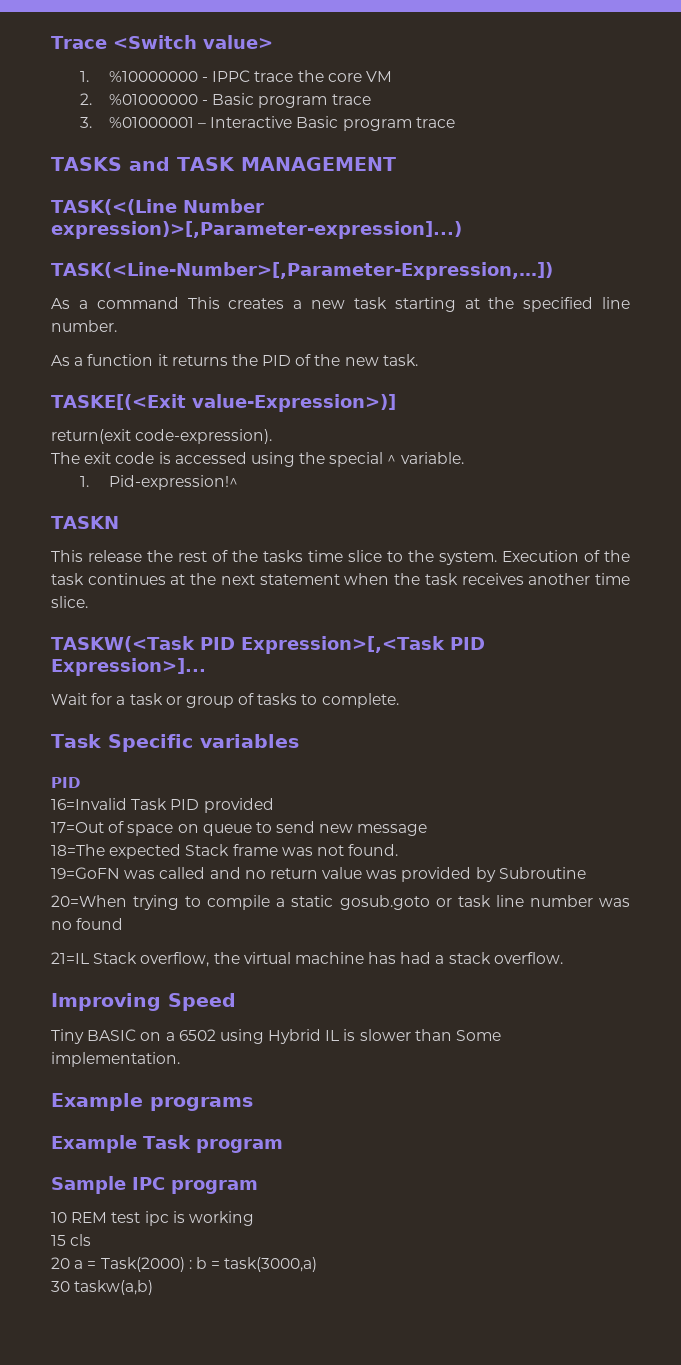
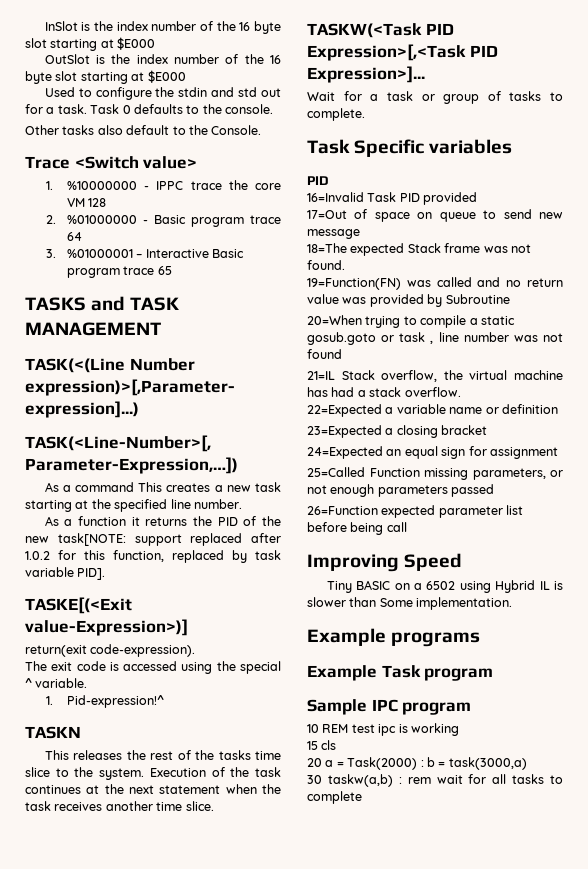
(51, 42) none -> [44,21,281,34] [25,37,156,51] [44,54,281,64] [25,70,186,84] [44,87,282,100] [25,104,273,114] [25,125,262,135] InSlot is the index number of the 16 byte slot starting at $E000 // OutSlot is the index number of the 16 byte slot starting at $E000 // Used to configure the stdin and std out for a task. Task 0 defaults to the console. // Other tasks also default to the Console. //
(392, 76) none -> [88,198,107,207] 128
(371, 99) none -> [66,232,82,241] 64
(455, 122) none -> [157,266,172,275] 65
[382,354,418,366] task. -> [57,533,281,546] [25,550,281,563] [25,567,106,580] task[NOTE: support replaced after 1.0.2 for this function, replaced by task variable PID].
[88,550,142,562] release -> [73,750,123,760] releases
[51,867,120,879] 19=GoFN -> [307,278,401,290] 19=Function(FN)
(491, 901) none -> [430,340,434,344] ,
[51,921,72,930] no -> [543,333,563,342] not
(563, 958) none -> [307,404,558,417] [307,425,488,438] [307,446,558,459] [307,467,563,480] [307,484,495,497] [307,505,524,518] [307,522,407,535] // 22=Expected a variable name or definition // 23=Expected a closing bracket // 24=Expected an equal sign for assignment // 25=Called Function missing parameters, or not enough parameters passed // 26=Function expected parameter list before being call
(154, 1287) none -> [398,774,563,784] [307,791,362,804] : rem wait for all tasks to complete

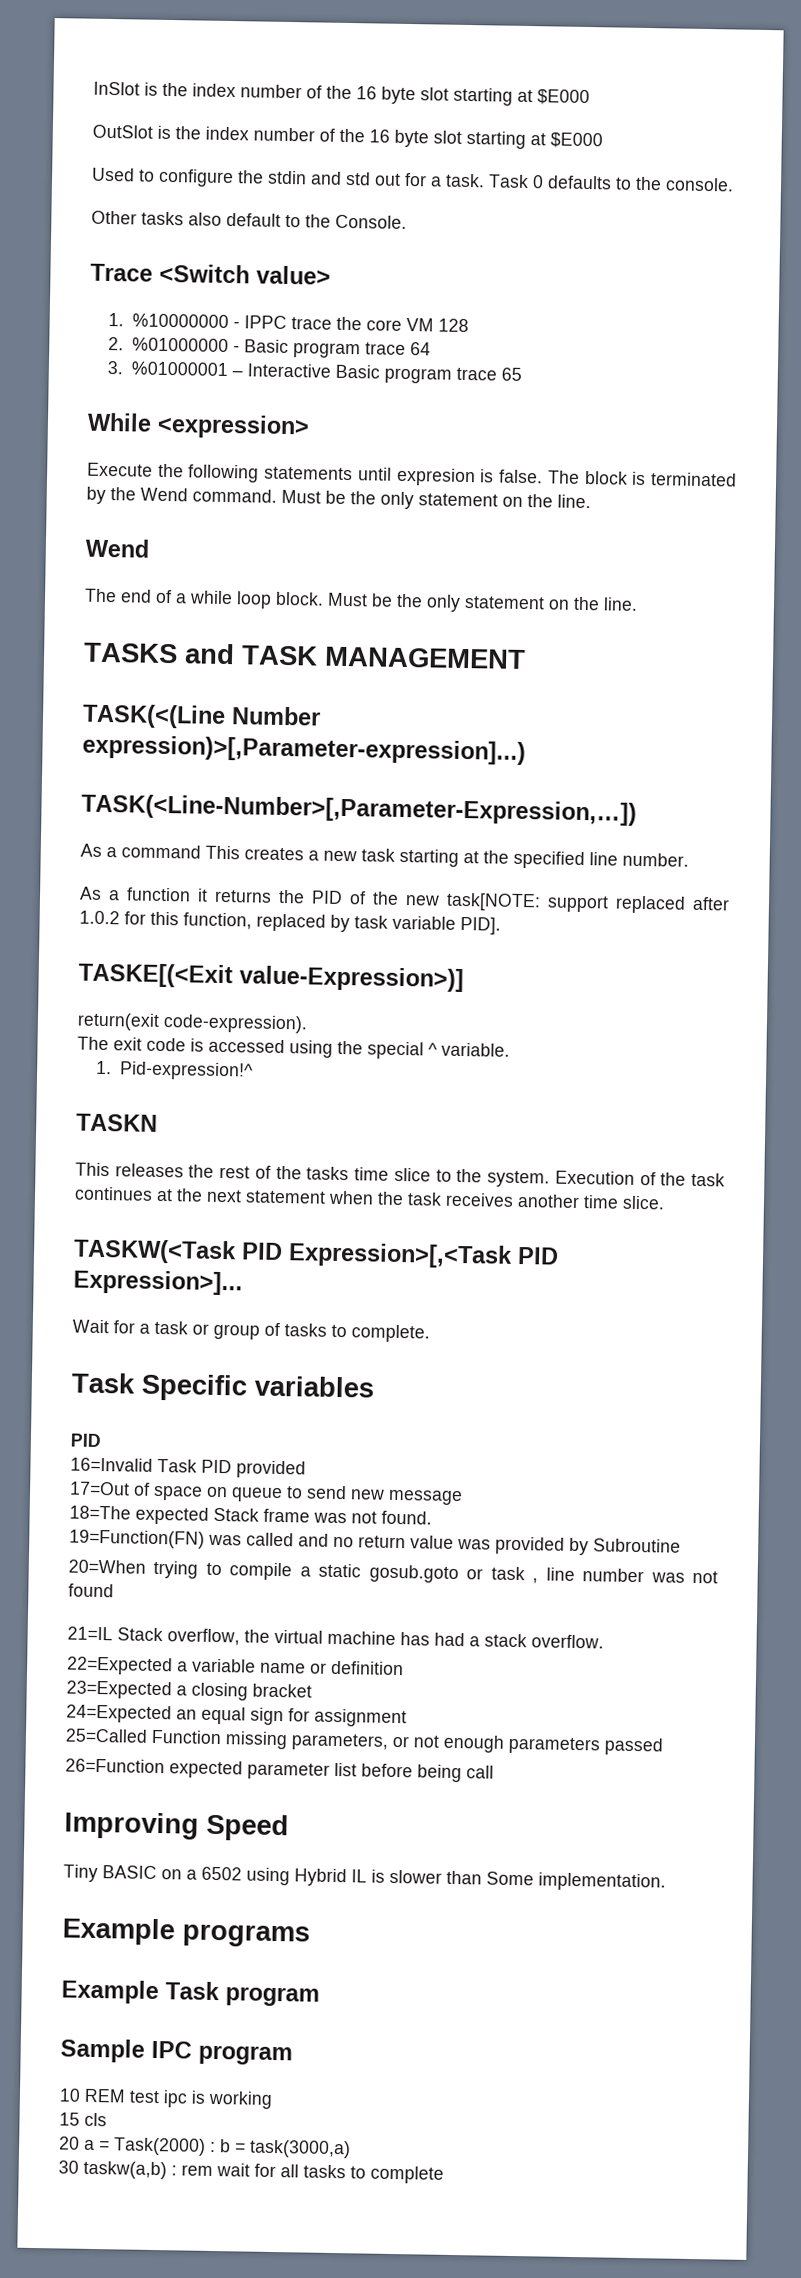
(172, 270) none -> [87,412,310,440] [87,462,738,487] [86,486,591,510] [85,538,150,558] [84,588,638,612] // While <expression> // Execute the following statements until expresion is false. The block is terminated by the Wend command. Must be the only statement on the line. // Wend // The end of a while loop block. Must be the only statement on the line.

